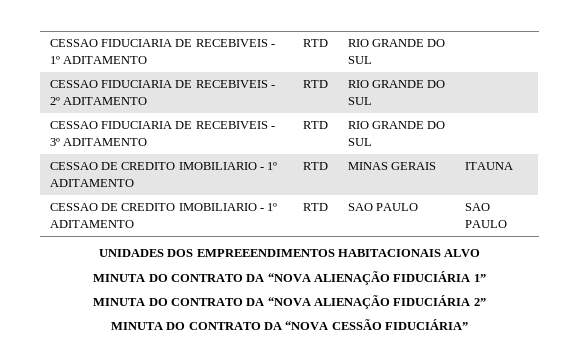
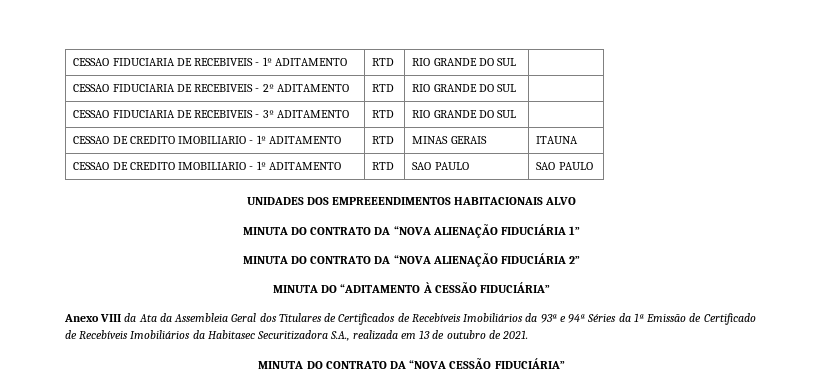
(486, 302) none -> [272,282,551,293] [64,313,756,325] [65,330,529,341] // MINUTA DO “ADITAMENTO À CESSÃO FIDUCIÁRIA” // Anexo VIII da Ata da Assembleia Geral dos Titulares de Certificados de Recebíveis Imobiliários da 93ª e 94ª Séries da 1ª Emissão de Certificado de Recebíveis Imobiliários da Habitasec Securitizadora S.A., realizada em 13 de outubro de 2021.

